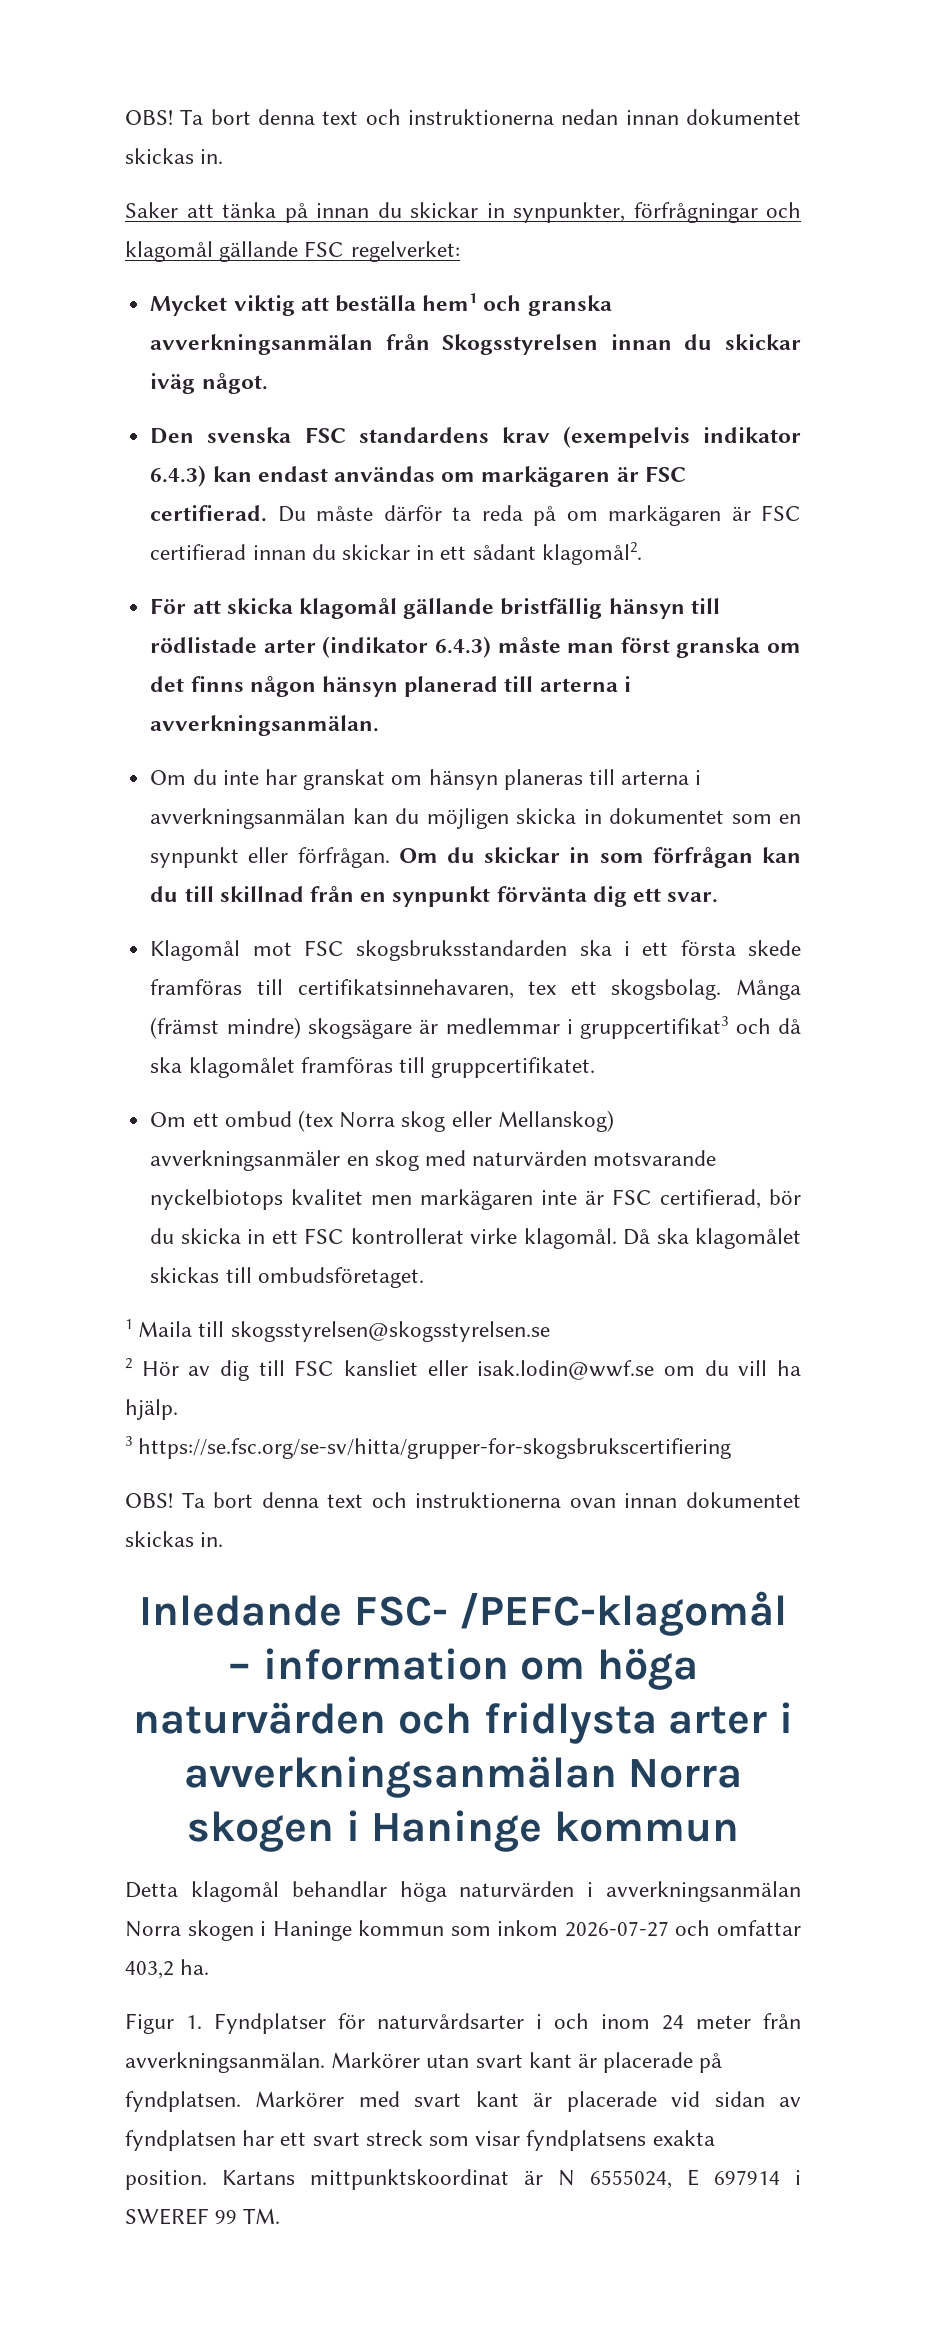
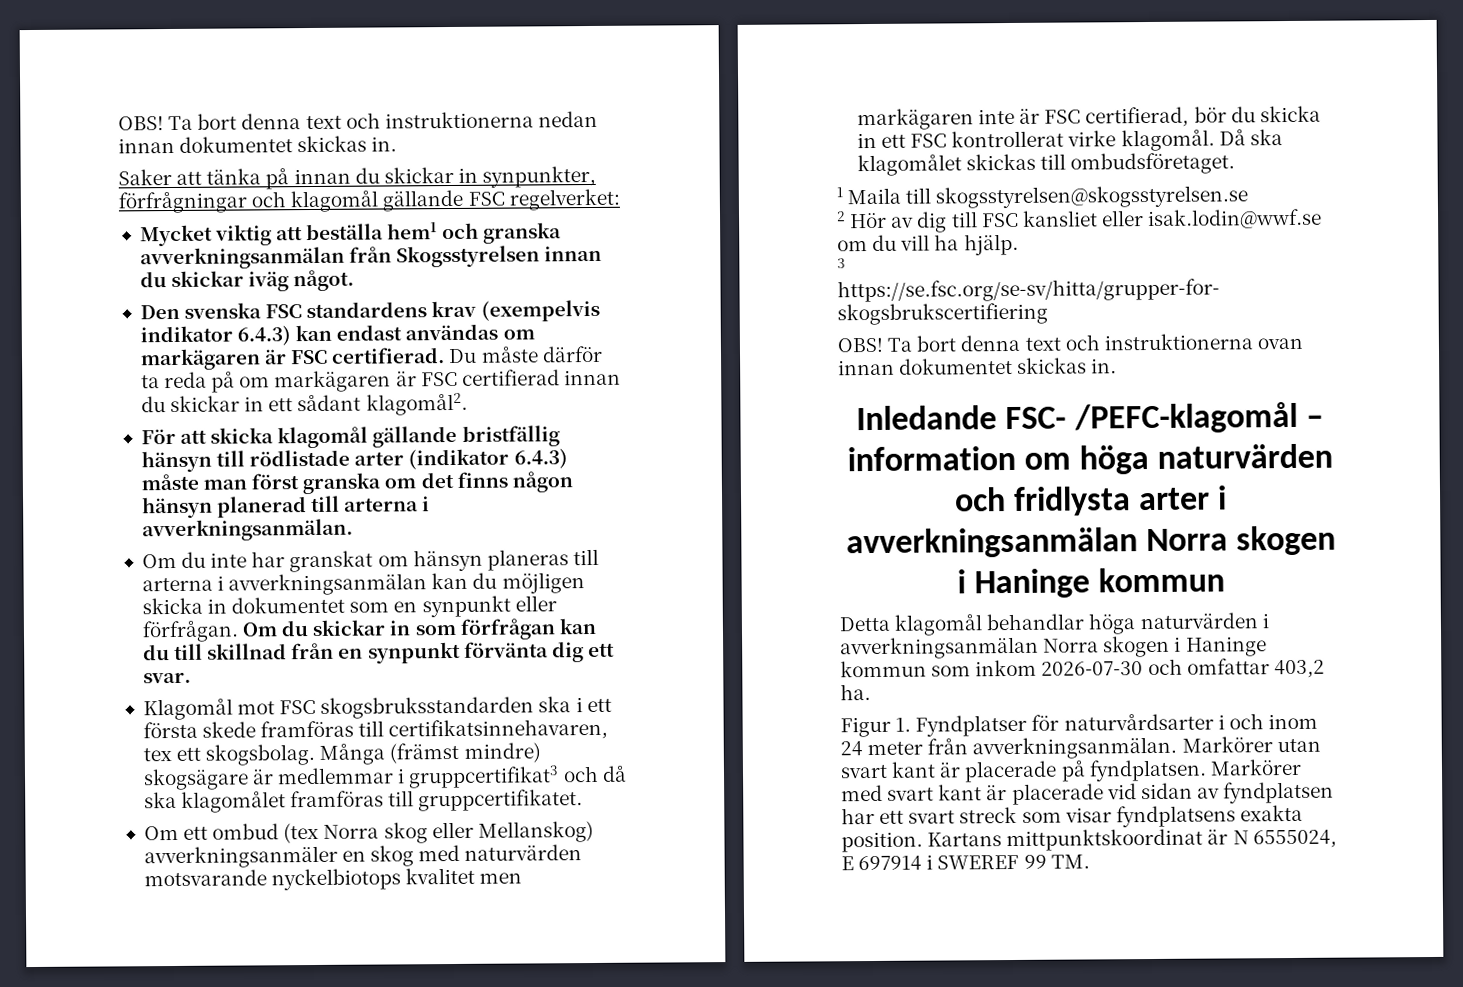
[564,1921,669,1937] 2026-07-27 -> [1041,661,1144,676] 2026-07-30

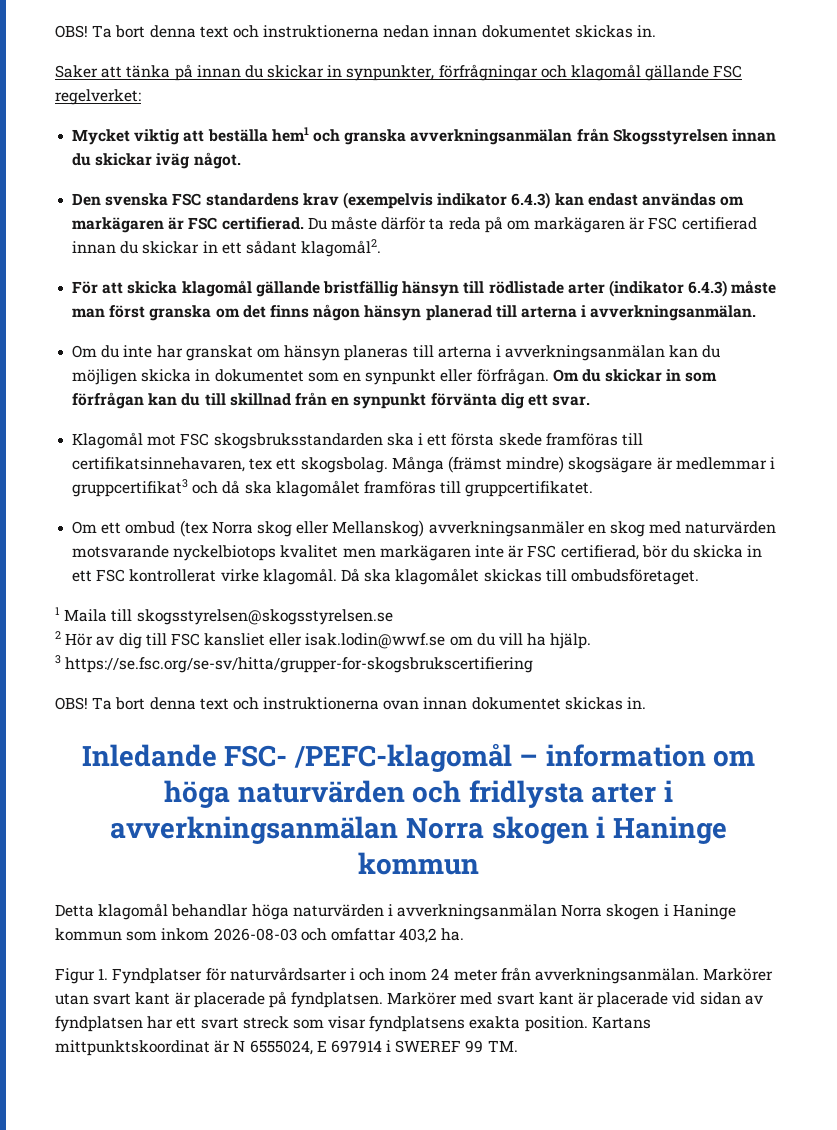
[1041,661,1144,676] 2026-07-30 -> [213,928,297,941] 2026-08-03

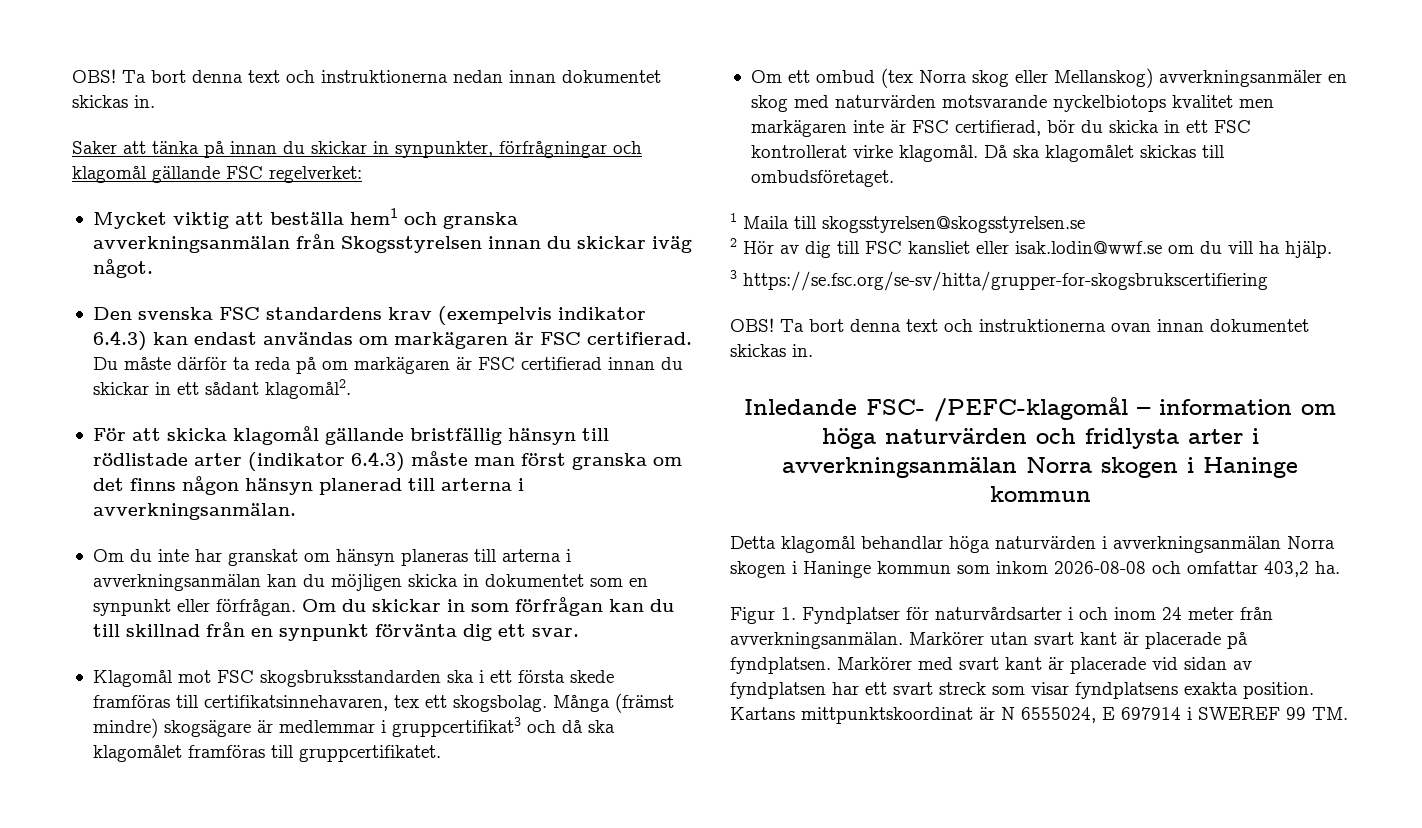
[213,928,297,941] 2026-08-03 -> [1054,561,1146,574] 2026-08-08

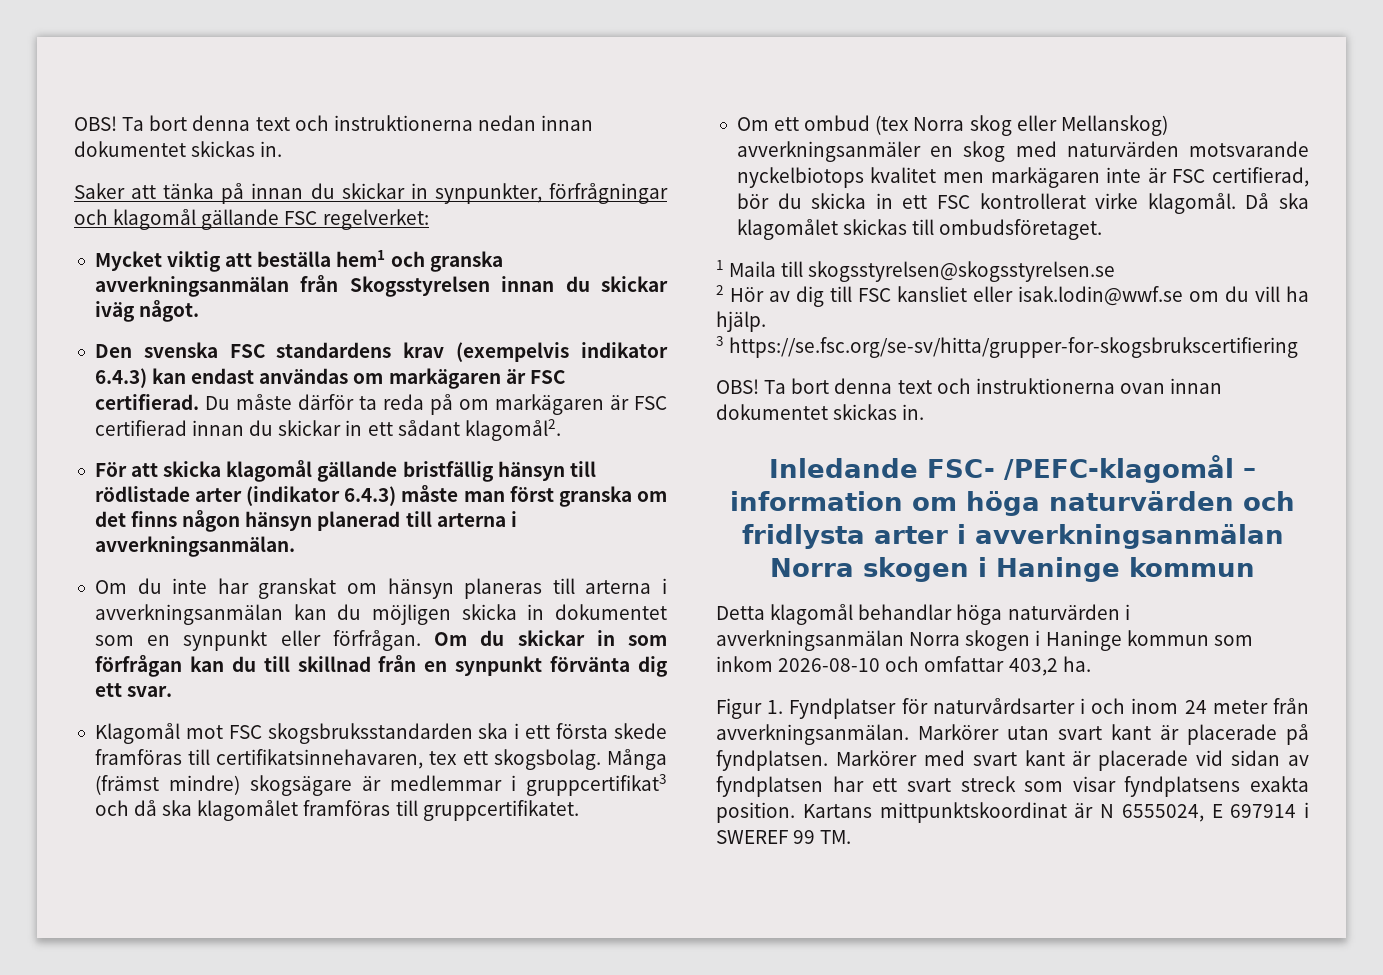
[1054,561,1146,574] 2026-08-08 -> [778,658,881,672] 2026-08-10

